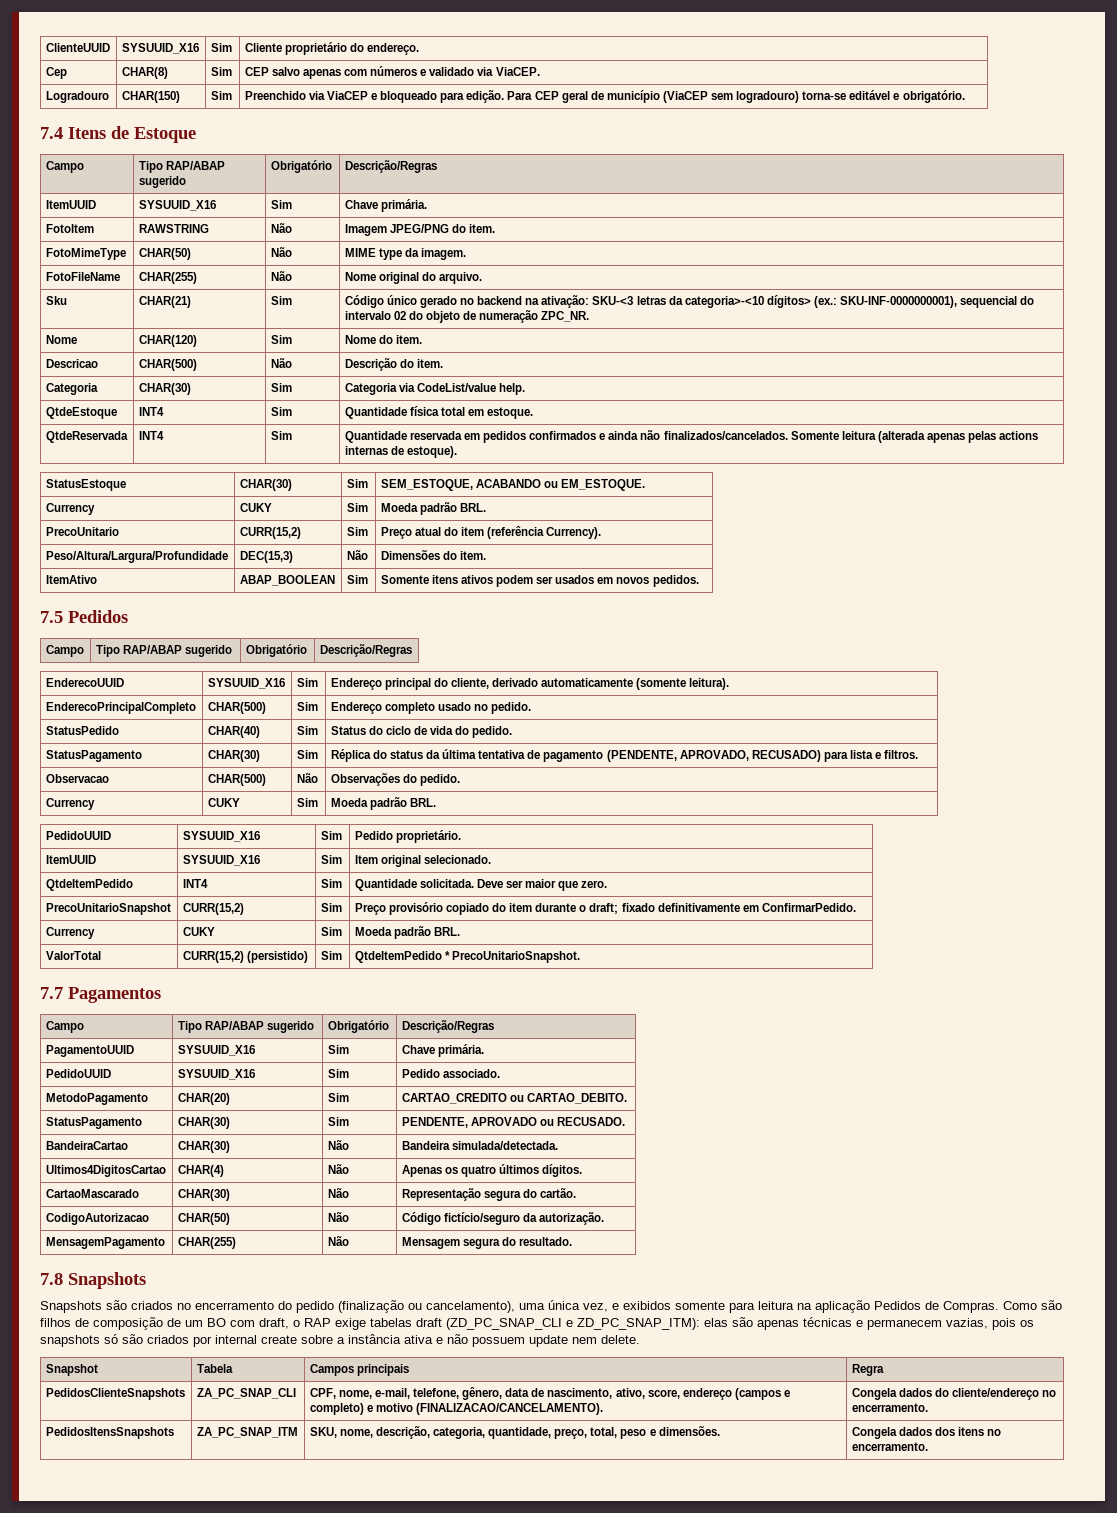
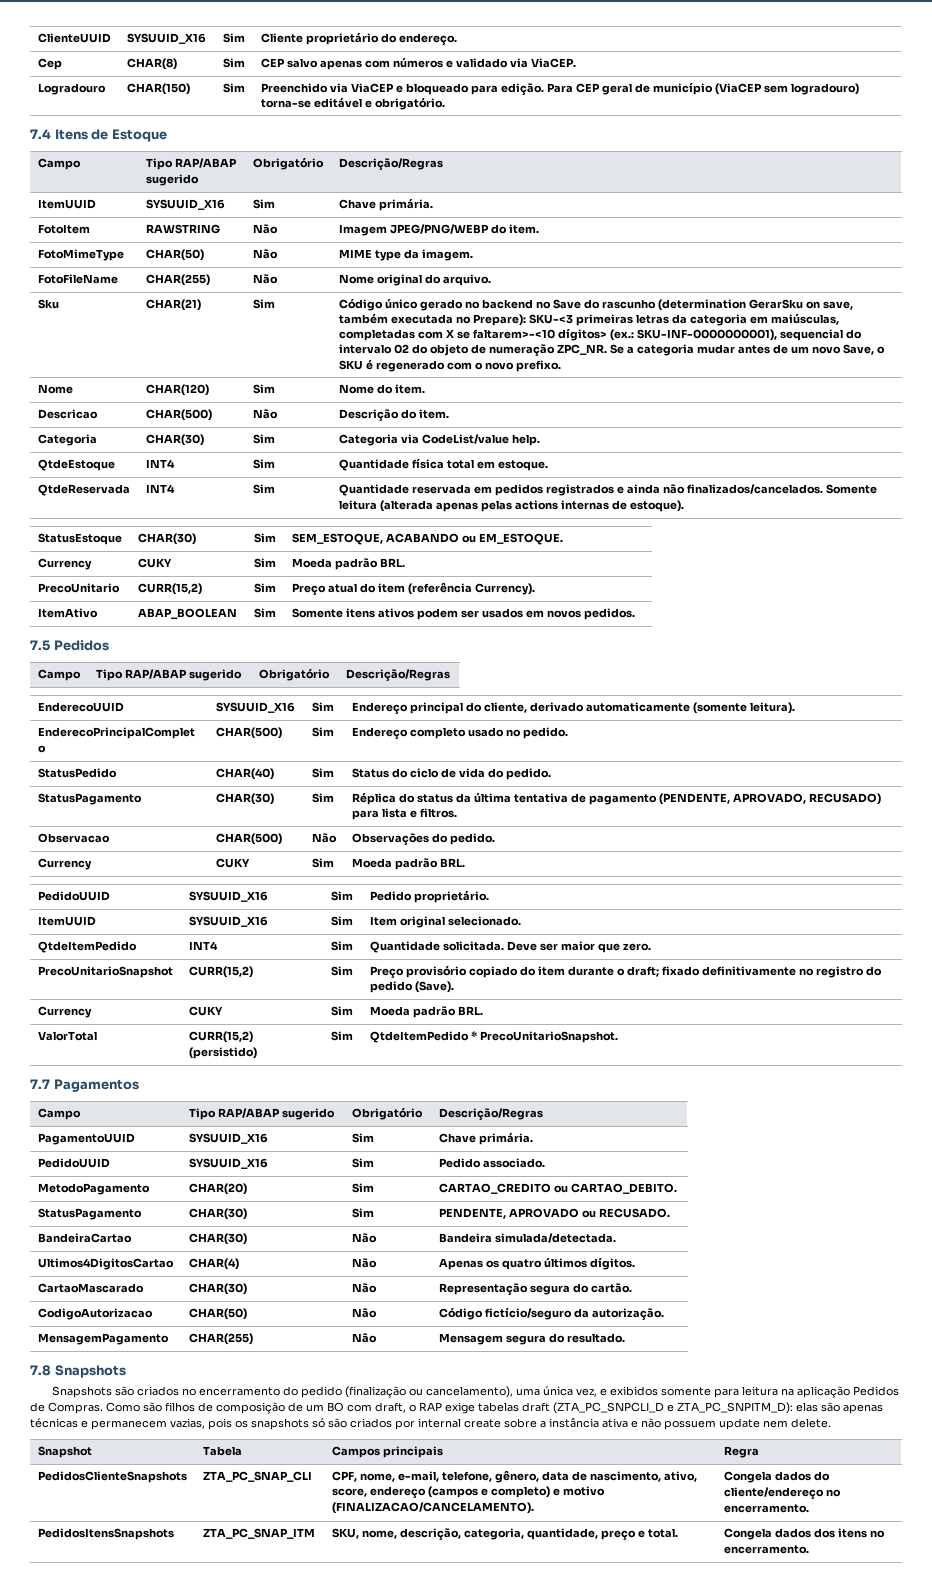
[389,224,449,233] JPEG/PNG -> [389,224,489,234] JPEG/PNG/WEBP
[525,295,764,308] na ativação: SKU-<3 letras da categoria>-<10 -> [535,299,853,311] [338,313,839,326] [338,329,555,341] no Save do rascunho (determination GerarSku on save, também executada no Prepare): SKU-<3 primeiras letras da categoria em maiúsculas, completadas com X se faltarem>-<10
(590, 316) none -> [609,344,885,356] [338,359,561,372] Se a categoria mudar antes de um novo Save, o SKU é regenerado com o novo prefixo.
[529,431,597,440] confirmados -> [545,484,614,496] registrados
[45,551,228,563] [239,551,293,563] [346,550,368,560] [380,550,486,560] // Peso/Altura/Largura/Profundidade | DEC(15,3) | Não | Dimensões do item. -> (535, 589) none
[742,903,856,912] em ConfirmarPedido. -> [798,966,882,978] [369,981,454,993] no registro do pedido (Save).
[446,1318,700,1330] (ZD_PC_SNAP_CLI e ZD_PC_SNAP_ITM): -> [553,1402,793,1414] (ZTA_PC_SNPCLI_D e ZTA_PC_SNPITM_D):
[196,1388,296,1399] ZA_PC_SNAP_CLI -> [202,1471,312,1482] ZTA_PC_SNAP_CLI
[196,1427,298,1438] ZA_PC_SNAP_ITM -> [202,1528,315,1539] ZTA_PC_SNAP_ITM
[554,1426,720,1439] preço, total, peso e dimensões. -> [600,1528,678,1540] preço e total.

